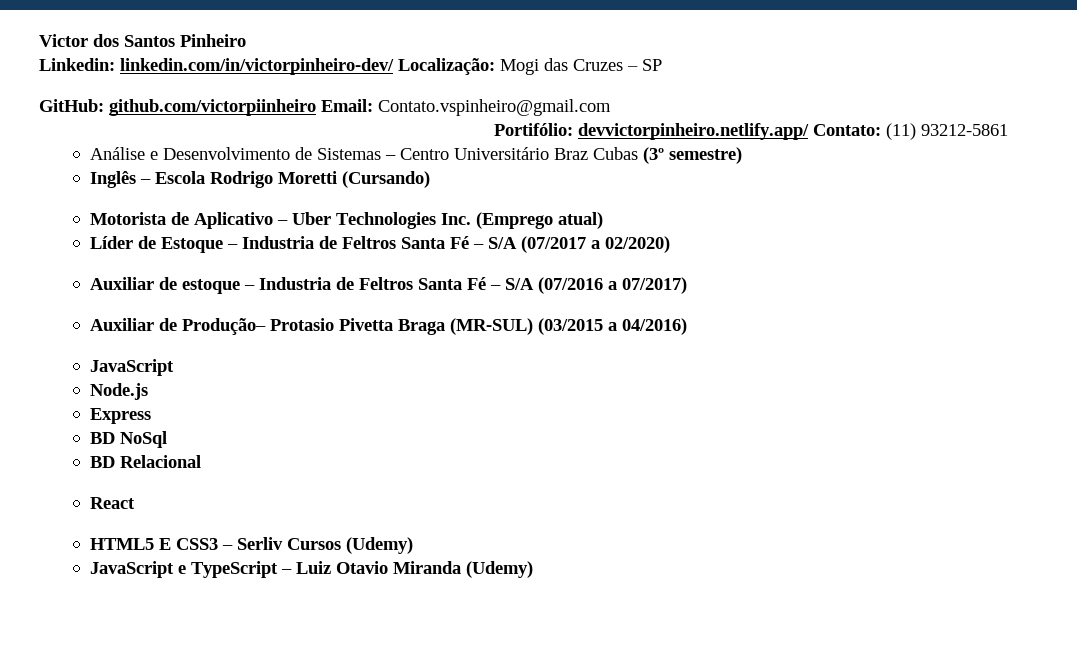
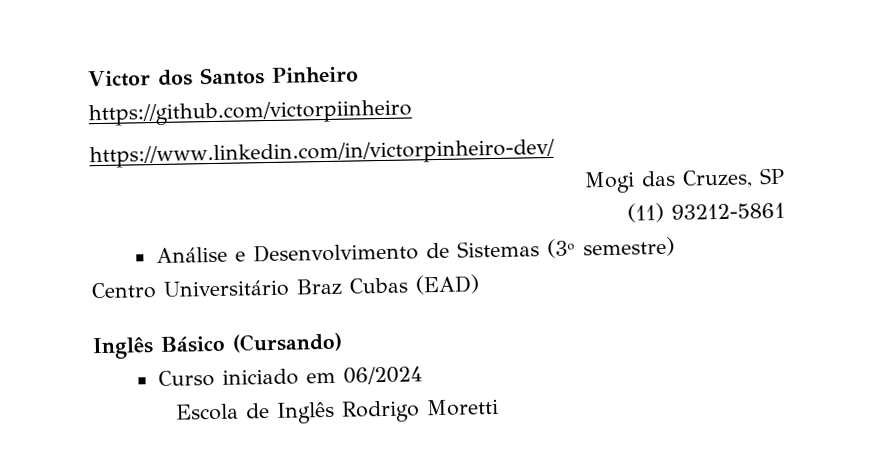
[39,58,662,75] [39,99,611,116] [494,123,881,140] Linkedin: linkedin.com/in/victorpinheiro-dev/ Localização: Mogi das Cruzes – SP // GitHub: github.com/victorpiinheiro Email: Contato.vspinheiro@gmail.com // Portifólio: devvictorpinheiro.netlify.app/ Contato: -> [88,99,412,127] [89,138,555,169] [584,167,785,194] https://github.com/victorpiinheiro // https://www.linkedin.com/in/victorpinheiro-dev/ // Mogi das Cruzes, SP //
[384,155,396,160] – -> [546,236,675,259] (3º semestre) //
[642,147,742,164] [89,171,430,188] [89,212,603,229] [89,236,670,253] [89,277,687,294] [89,318,687,335] [89,359,174,376] [89,383,148,400] [89,408,151,424] [89,431,167,448] [89,455,201,468] [89,497,135,509] [89,537,413,554] [89,561,533,578] (3º semestre) // Inglês – Escola Rodrigo Moretti (Cursando) // Motorista de Aplicativo – Uber Technologies Inc. (Emprego atual) // Líder de Estoque – Industria de Feltros Santa Fé – S/A (07/2017 a 02/2020) // Auxiliar de estoque – Industria de Feltros Santa Fé – S/A (07/2016 a 07/2017) // Auxiliar de Produção– Protasio Pivetta Braga (MR-SUL) (03/2015 a 04/2016) // JavaScript // Node.js // Express // BD NoSql // BD Relacional // React // HTML5 E CSS3 – Serliv Cursos (Udemy) // JavaScript e TypeScript – Luiz Otavio Miranda (Udemy) -> [415,274,480,295] [92,332,343,360] [157,366,423,388] [175,398,500,424] (EAD) // Inglês Básico (Cursando) // Curso iniciado em 06/2024 // Escola de Inglês Rodrigo Moretti

